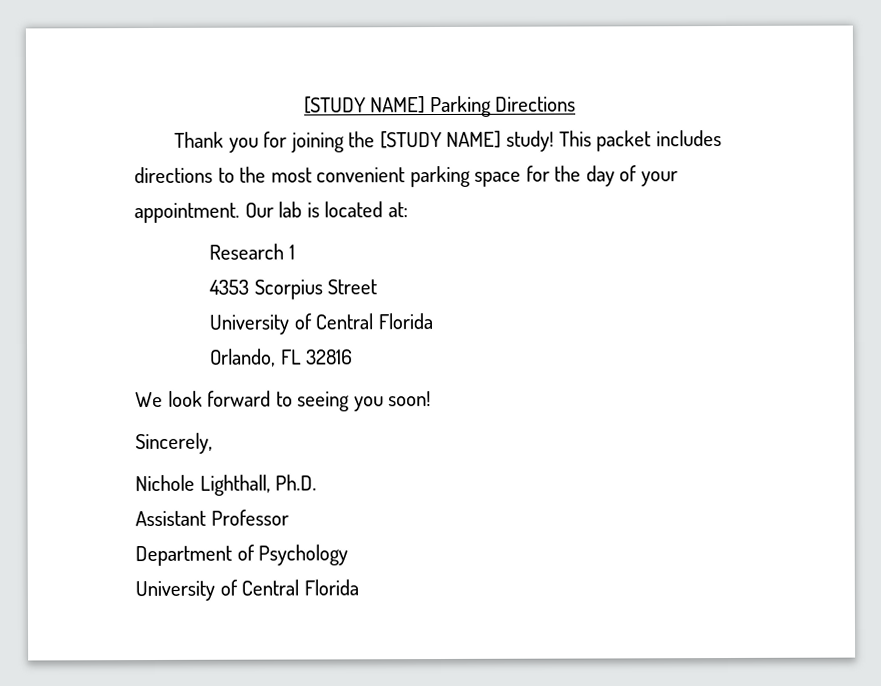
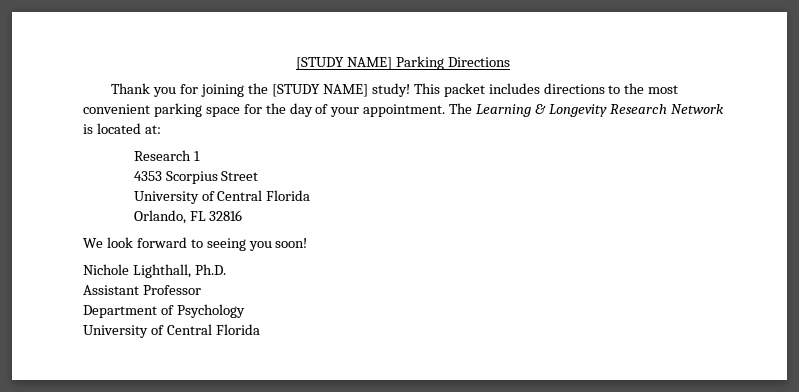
[244,201,303,218] Our lab -> [449,103,724,117] The Learning & Longevity Research Network
[135,432,213,455] // Sincerely, -> (308, 243) none

